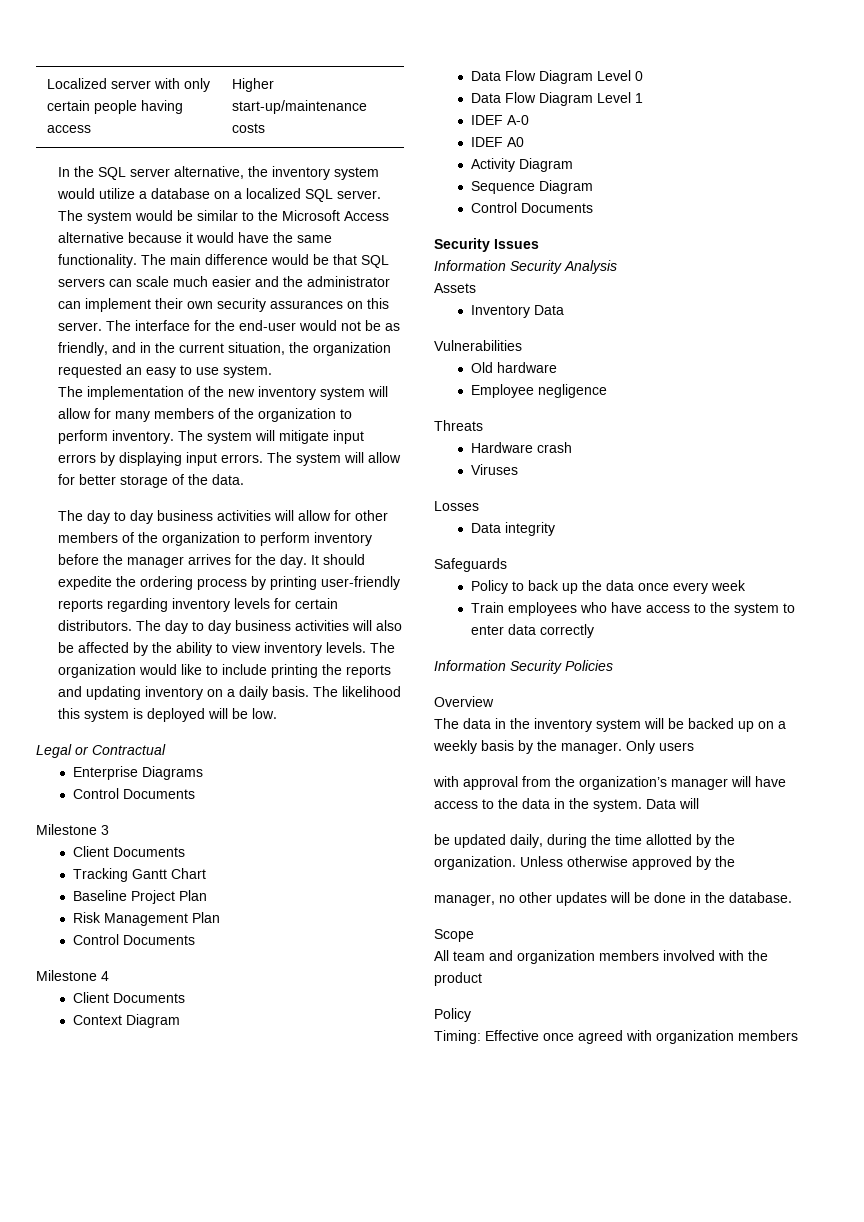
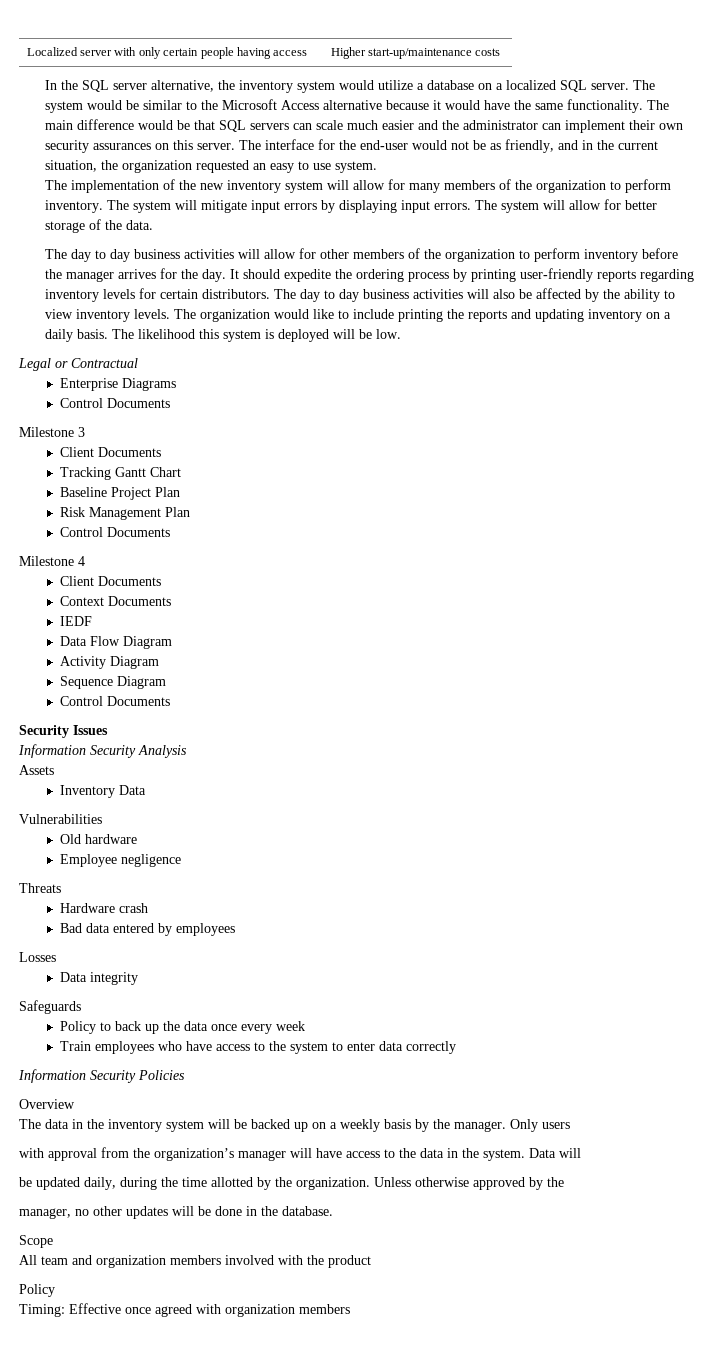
[126,1014,181,1028] [471,70,644,84] [471,92,644,106] [471,115,530,125] [471,137,525,147] Diagram // Data Flow Diagram Level 0 // Data Flow Diagram Level 1 // IDEF A-0 // IDEF A0 -> [108,596,172,606] [60,616,93,626] [60,636,173,649] Documents // IEDF // Data Flow Diagram
[471,464,519,475] Viruses -> [60,923,236,936] Bad data entered by employees

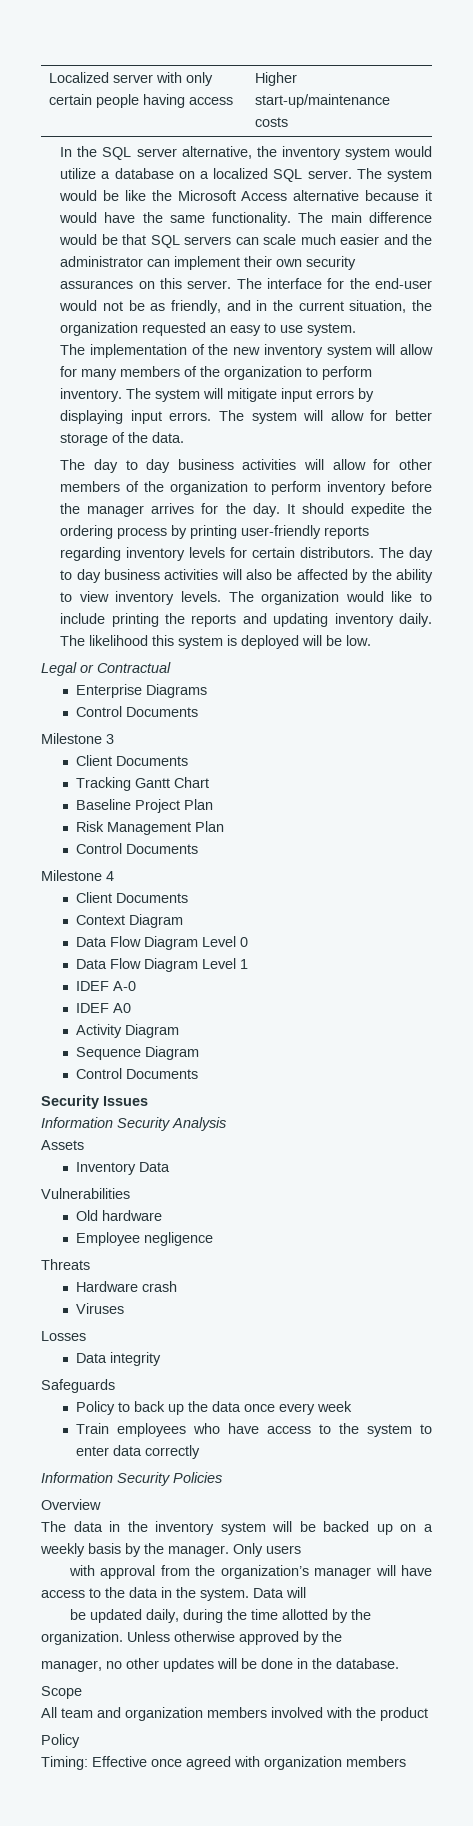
[142,100,197,110] similar to -> [124,190,146,201] like
[645,312,671,319] [44,329,108,342] on a daily basis. -> [399,613,432,627] daily.
[108,596,172,606] [60,616,93,626] [60,636,173,649] Documents // IEDF // Data Flow Diagram -> [129,914,184,928] [76,936,249,950] [76,958,249,972] [76,981,137,991] [76,1003,132,1013] Diagram // Data Flow Diagram Level 0 // Data Flow Diagram Level 1 // IDEF A-0 // IDEF A0
[60,923,236,936] Bad data entered by employees -> [76,1303,125,1314] Viruses

